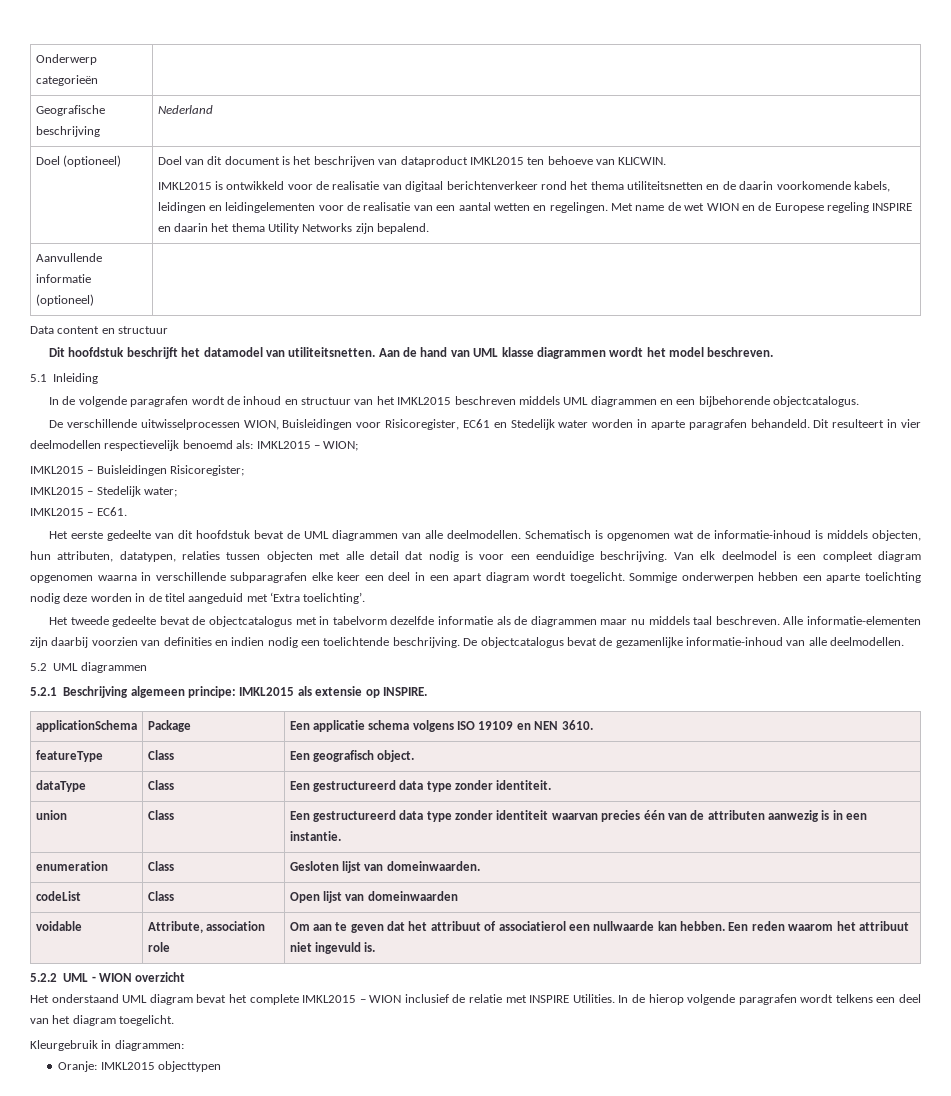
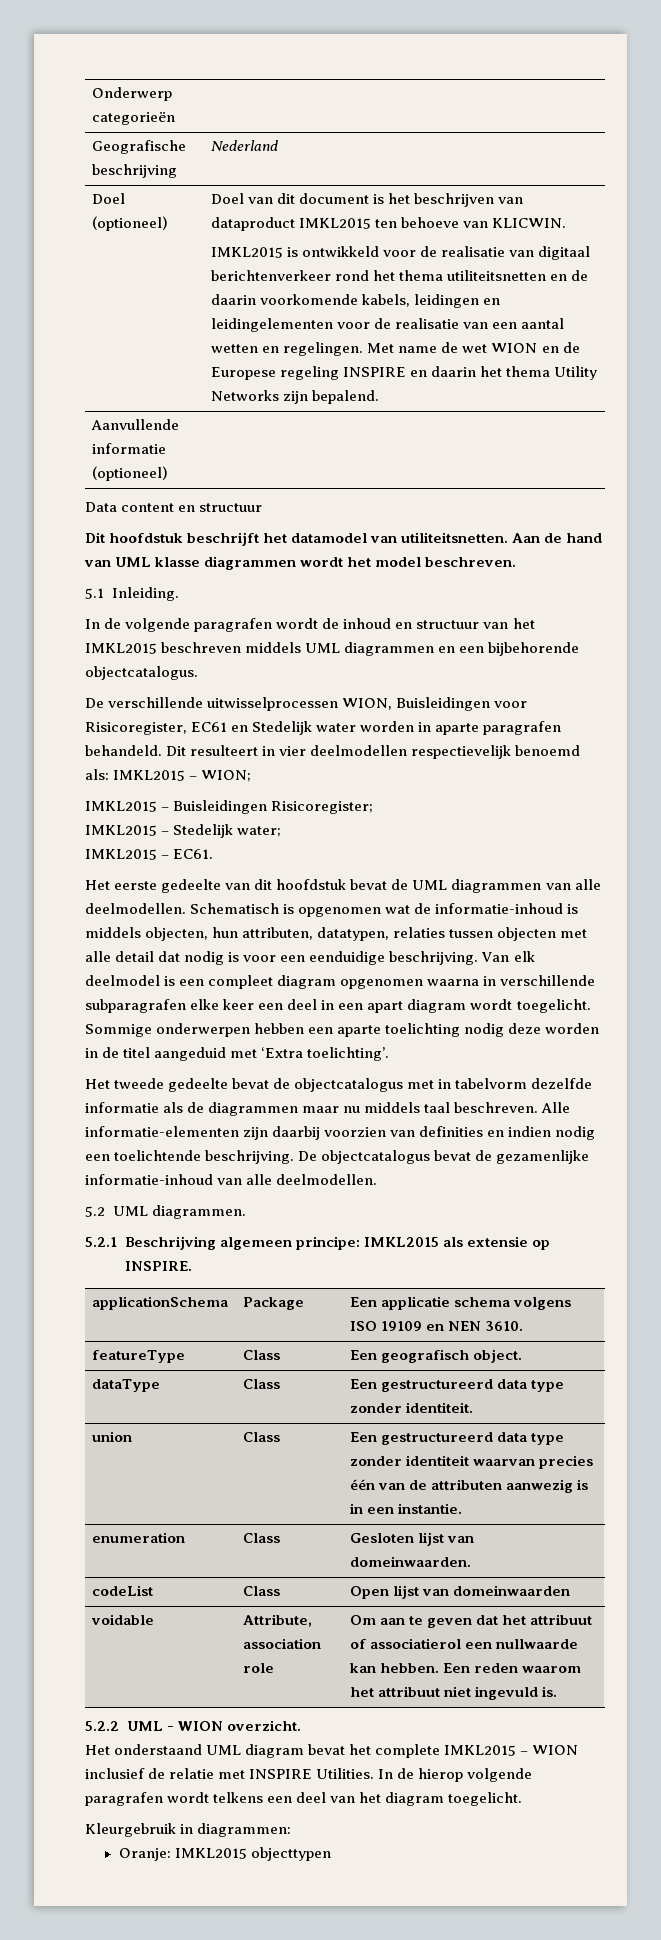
[53,373,99,384] Inleiding -> [111,587,179,601] Inleiding.
[80,662,147,673] diagrammen -> [151,1205,246,1219] diagrammen.
[135,972,186,982] overzicht -> [226,1720,301,1731] overzicht.

